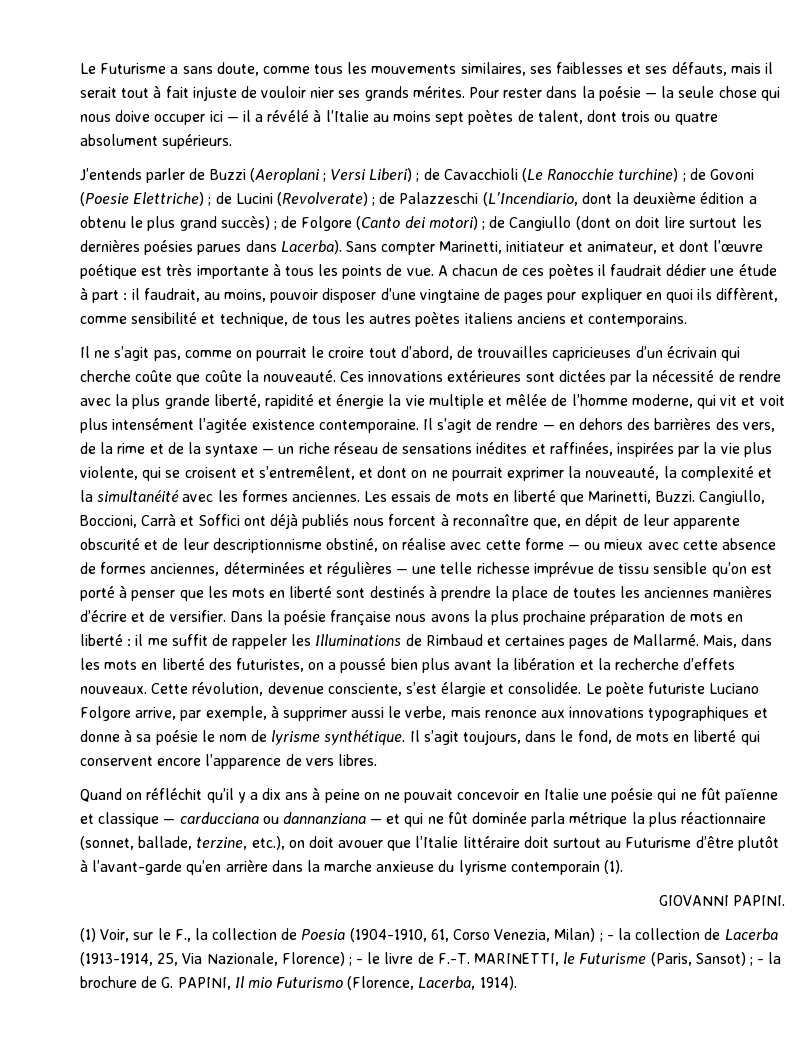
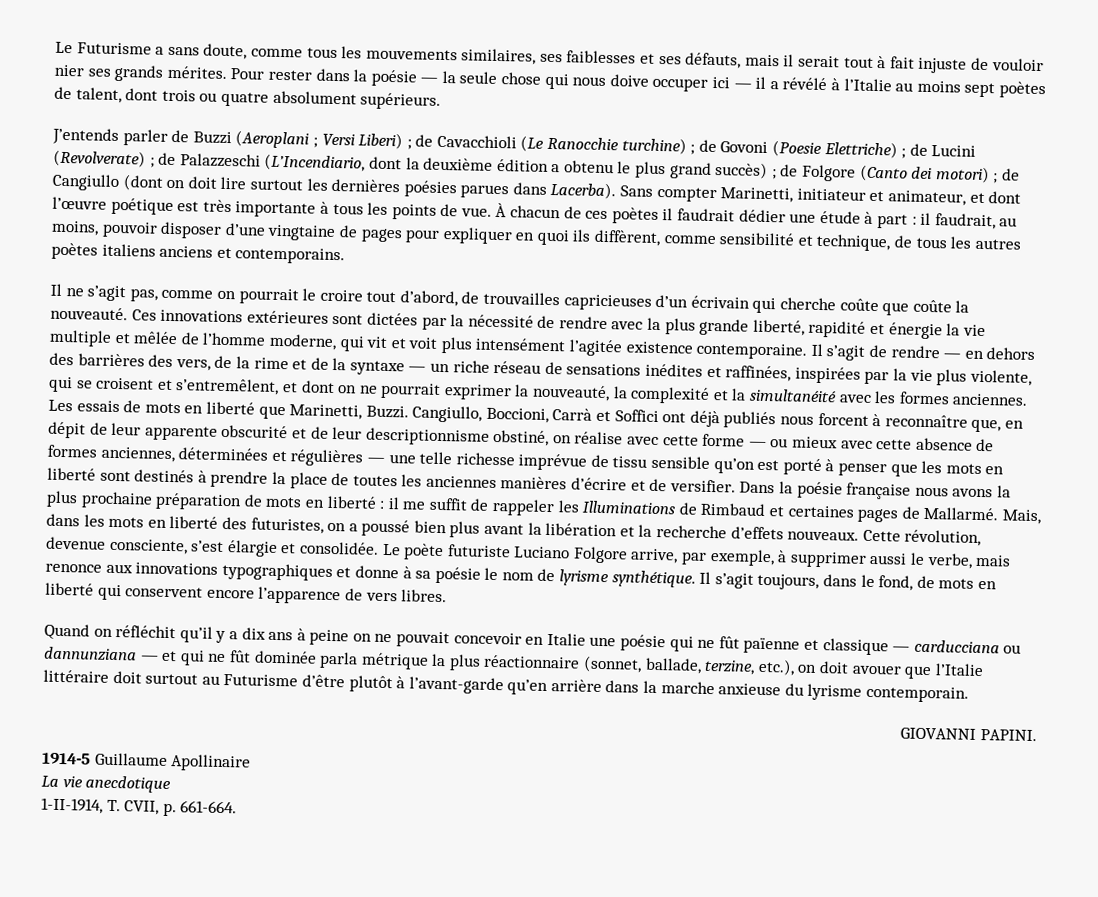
[437,265,448,276] A -> [495,202,508,218] À
[282,812,366,824] dannanziana -> [44,646,137,662] dannunziana
[510,860,624,875] contemporain (1). -> [866,685,970,703] contemporain.
[80,928,778,942] [80,952,782,966] [80,976,517,990] (1) Voir, sur le F., la collection de Poesia (1904-1910, 61, Corso Venezia, Milan) ; - la collection de Lacerba (1913-1914, 25, Via Nazionale, Florence) ; - le livre de F.-T. MARINETTI, le Futurisme (Paris, Sansot) ; - la brochure de G. PAPINI, Il mio Futurismo (Florence, Lacerba, 1914). -> [42,752,252,772] [41,775,172,794] [41,797,238,817] 1914-5 Guillaume Apollinaire // La vie anecdotique // 1-II-1914, T. CVII, p. 661-664.

